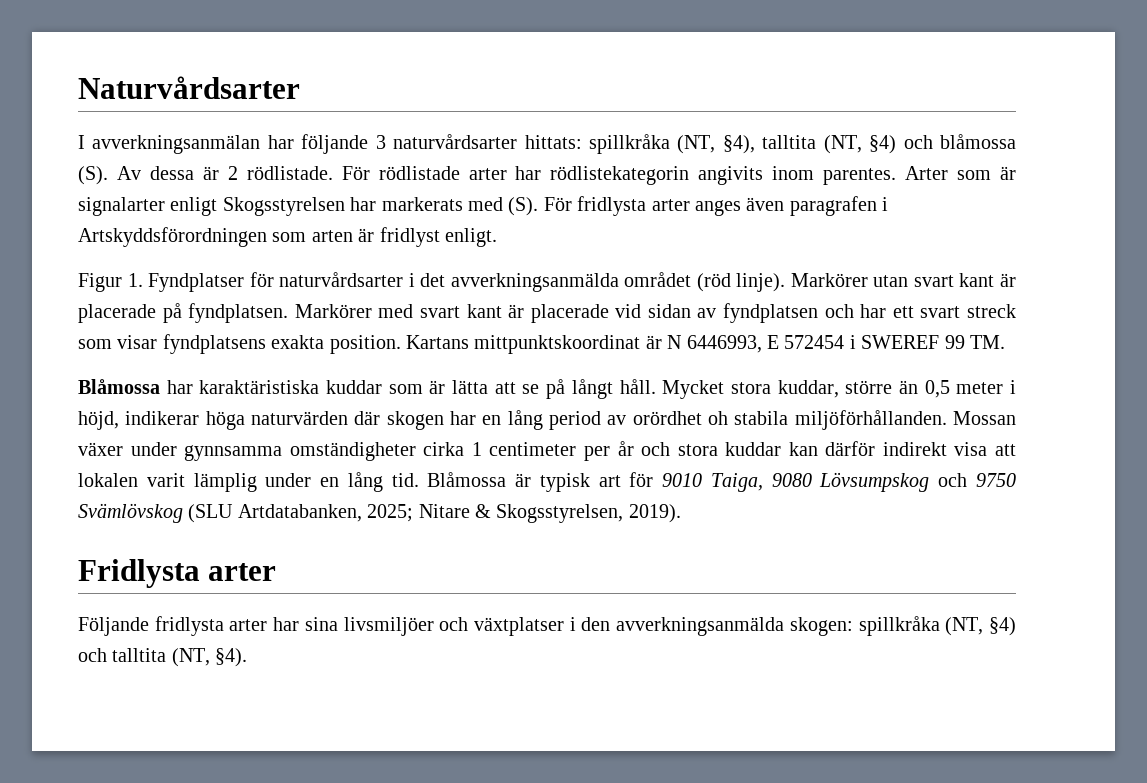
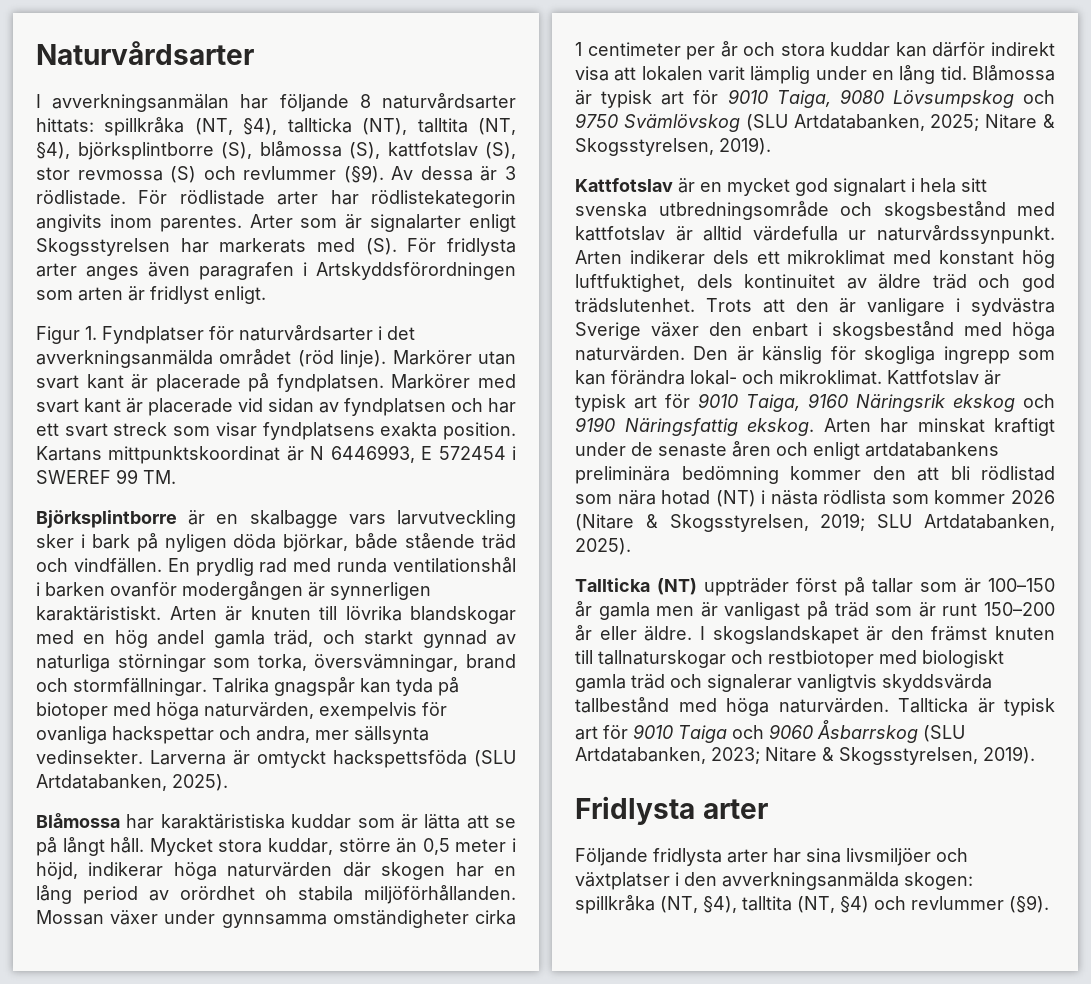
[375,135,386,149] 3 -> [359,94,371,108] 8
[762,134,1017,154] [78,166,108,185] talltita (NT, §4) och blåmossa (S). -> [287,118,516,135] [36,141,516,160] [36,165,384,183] tallticka (NT), talltita (NT, §4), björksplintborre (S), blåmossa (S), kattfotslav (S), stor revmossa (S) och revlummer (§9).
[227,166,238,180] 2 -> [504,166,516,180] 3
(1005, 342) none -> [36,510,516,528] [36,533,516,552] [36,557,516,576] [36,581,431,600] [36,606,516,624] [36,630,516,648] [36,654,516,672] [36,677,459,696] [36,702,447,720] [36,726,429,744] [36,750,516,768] [36,774,228,791] // Björksplintborre är en skalbagge vars larvutveckling sker i bark på nyligen döda björkar, både stående träd och vindfällen. En prydlig rad med runda ventilationshål i barken ovanför modergången är synnerligen karaktäristiskt. Arten är knuten till lövrika blandskogar med en hög andel gamla träd, och starkt gynnad av naturliga störningar som torka, översvämningar, brand och stormfällningar. Talrika gnagspår kan tyda på biotoper med höga naturvärden, exempelvis för ovanliga hackspettar och andra, mer sällsynta vedinsekter. Larverna är omtyckt hackspettsföda (SLU Artdatabanken, 2025).
(681, 513) none -> [575,178,987,196] [575,201,1055,220] [575,225,1055,244] [575,250,1055,268] [575,274,1055,292] [575,298,1055,316] [575,321,1055,340] [575,346,1055,364] [575,370,1001,385] [575,393,1055,412] [575,417,1055,436] [575,441,999,460] [575,466,1055,484] [575,490,1055,507] [575,513,1055,532] [575,538,631,555] [575,577,1055,596] [575,601,1055,620] [575,625,1055,644] [575,650,1004,668] [575,674,992,692] [575,697,1055,716] [575,720,965,743] [575,746,1035,765] // Kattfotslav är en mycket god signalart i hela sitt svenska utbredningsområde och skogsbestånd med kattfotslav är alltid värdefulla ur naturvårdssynpunkt. Arten indikerar dels ett mikroklimat med konstant hög luftfuktighet, dels kontinuitet av äldre träd och god trädslutenhet. Trots att den är vanligare i sydvästra Sverige växer den enbart i skogsbestånd med höga naturvärden. Den är känslig för skogliga ingrepp som kan förändra lokal- och mikroklimat. Kattfotslav är typisk art för 9010 Taiga, 9160 Näringsrik ekskog och 9190 Näringsfattig ekskog. Arten har minskat kraftigt under de senaste åren och enligt artdatabankens preliminära bedömning kommer den att bli rödlistad som nära hotad (NT) i nästa rödlista som kommer 2026 (Nitare & Skogsstyrelsen, 2019; SLU Artdatabanken, 2025). // Tallticka (NT) uppträder först på tallar som är 100–150 år gamla men är vanligast på träd som är runt 150–200 år eller äldre. I skogslandskapet är den främst knuten till tallnaturskogar och restbiotoper med biologiskt gamla träd och signalerar vanligtvis skyddsvärda tallbestånd med höga naturvärden. Tallticka är typisk art för 9010 Taiga och 9060 Åsbarrskog (SLU Artdatabanken, 2023; Nitare & Skogsstyrelsen, 2019).
[988,617,1016,636] [78,648,248,667] §4) och talltita (NT, §4). -> [703,895,1049,913] §4), talltita (NT, §4) och revlummer (§9).

